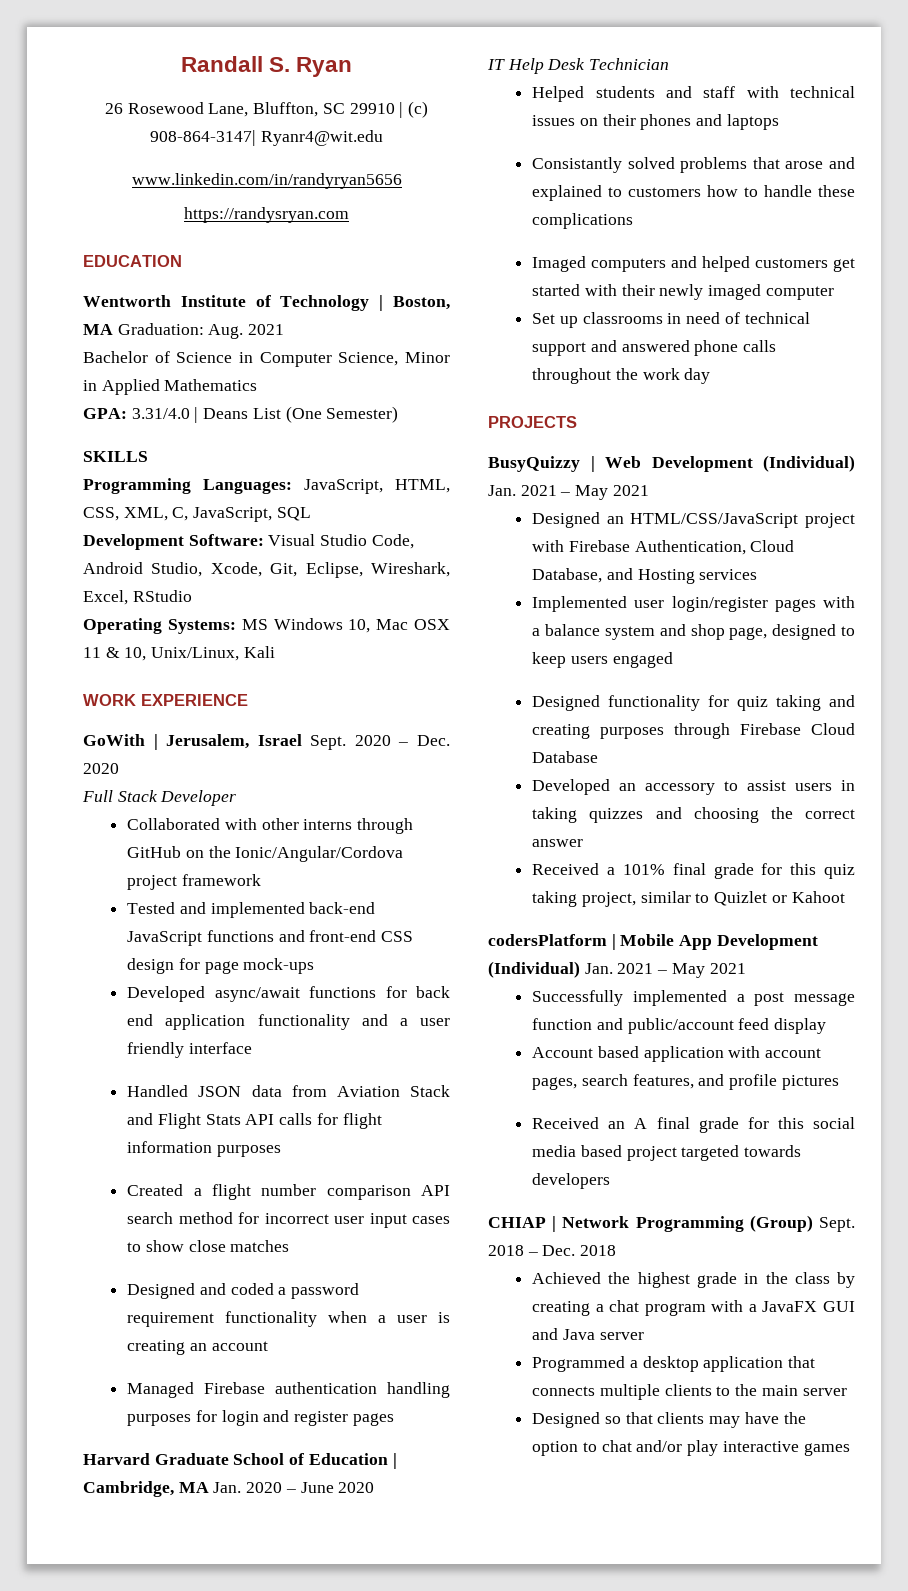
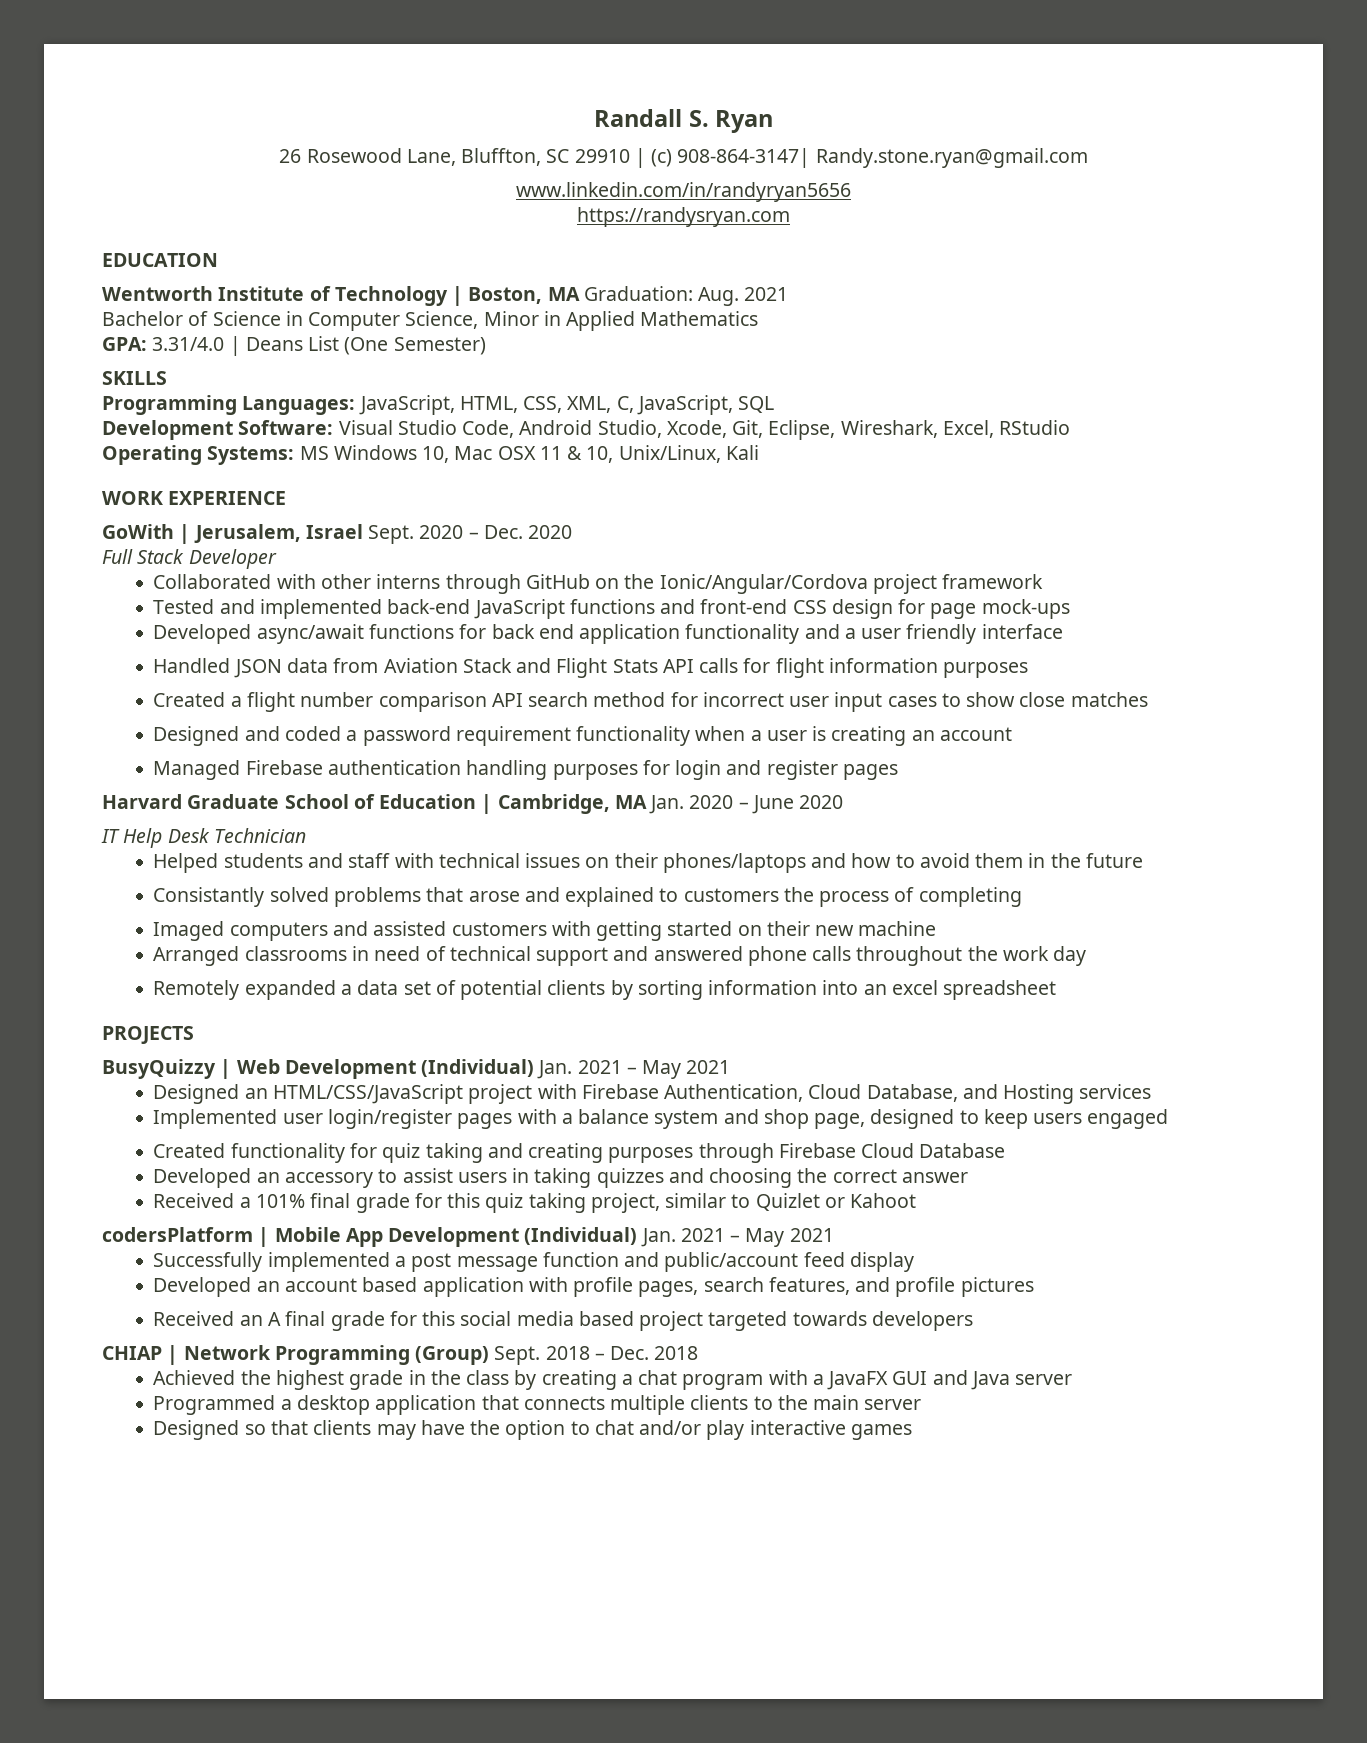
[260,130,383,146] Ryanr4@wit.edu -> [815,148,1088,168] Randy.stone.ryan@gmail.com
[640,114,779,130] phones and laptops -> [662,853,1143,873] phones/laptops and how to avoid them in the future
[707,185,855,197] [532,213,634,229] [532,256,855,272] [532,284,834,300] [532,313,578,328] how to handle these complications // Imaged computers and helped customers get started with their newly imaged computer // Set up -> [783,887,1022,907] [153,921,937,941] [153,946,240,966] the process of completing // Imaged computers and assisted customers with getting started on their new machine // Arranged
(711, 376) none -> [153,980,1057,1000] // Remotely expanded a data set of potential clients by sorting information into an excel spreadsheet
[532,695,601,711] Designed -> [153,1143,226,1158] Created
[532,1047,594,1058] Account -> [153,1277,358,1297] Developed an account
[765,1048,822,1058] account -> [573,1277,634,1297] profile

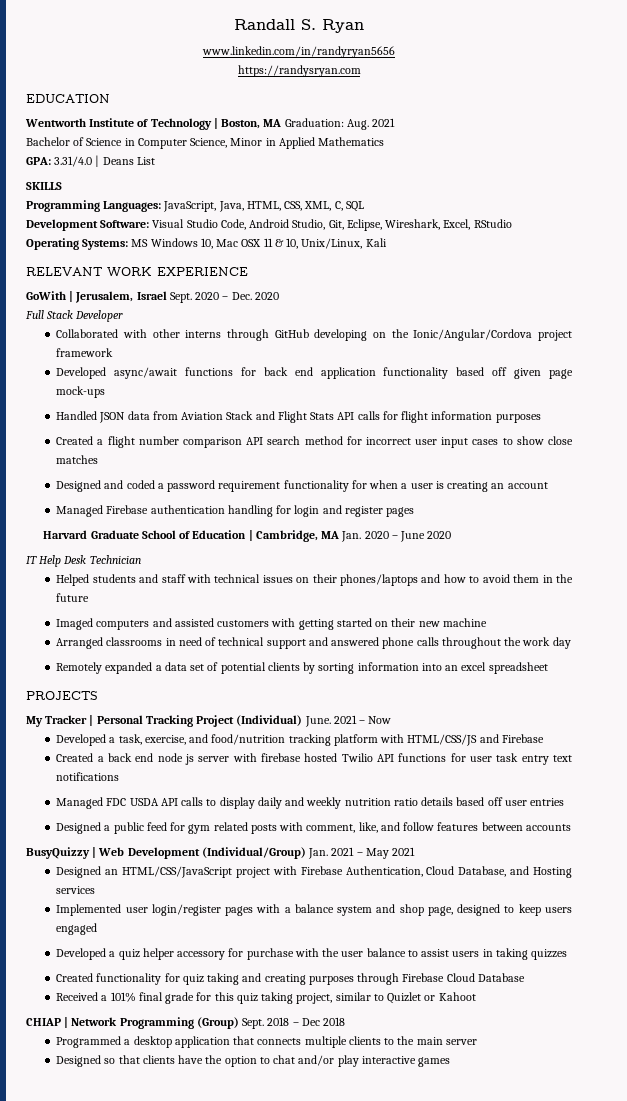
[279,148,1088,168] // 26 Rosewood Lane, Bluffton, SC 29910 | (c) 908-864-3147| Randy.stone.ryan@gmail.com -> (364, 26) none
[344,337,486,355] (One Semester) -> (155, 161) none
(455, 405) none -> [218,201,244,212] Java,
[636,395,733,415] JavaScript, -> (343, 206) none
[666,420,727,438] Xcode, -> (326, 224) none
(759, 452) none -> [26,267,102,276] RELEVANT
(590, 581) none -> [314,329,368,341] developing
[153,599,1070,619] // Tested and implemented back-end JavaScript functions and front-end CSS design for page mock-ups -> (114, 352) none
[804,624,1063,644] and a user friendly interface -> [456,367,574,379] [56,386,106,398] based off given page mock-ups
(691, 736) none -> [351,480,367,489] for
[552,764,638,780] purposes -> (273, 511) none
[153,887,1022,907] // Consistantly solved problems that arose and explained to customers the process of completing -> (90, 597) none
(194, 1035) none -> [26,715,392,727] [56,734,544,746] [56,753,572,765] [56,772,120,781] [56,797,565,809] [56,822,571,834] // My Tracker | Personal Tracking Project (Individual) June. 2021 – Now // Developed a task, exercise, and food/nutrition tracking platform with HTML/CSS/JS and Firebase // Created a back end node js server with firebase hosted Twilio API functions for user task entry text notifications // Managed FDC USDA API calls to display daily and weekly nutrition ratio details based off user entries // Designed a public feed for gym related posts with comment, like, and follow features between accounts
[421,1059,535,1077] (Individual) -> [201,847,306,859] (Individual/Group)
(1169, 1119) none -> [56,948,568,960] // Developed a quiz helper accessory for purchase with the user balance to assist users in taking quizzes
[153,1168,968,1188] // Developed an accessory to assist users in taking quizzes and choosing the correct answer -> (525, 977) none
[102,1227,834,1247] [153,1252,914,1272] [153,1277,1034,1297] [153,1311,973,1331] // codersPlatform | Mobile App Development (Individual) Jan. 2021 – May 2021 // Successfully implemented a post message function and public/account feed display // Developed an account based application with profile pages, search features, and profile pictures // Received an A final grade for this social media based project targeted towards developers -> (476, 996) none
[610,1346,699,1360] [153,1370,1073,1390] Dec. 2018 // Achieved the highest grade in the class by creating a chat program with a JavaFX GUI and Java server -> [301,1017,346,1026] Dec 2018
[376,1424,416,1440] may -> (175, 1059) none

